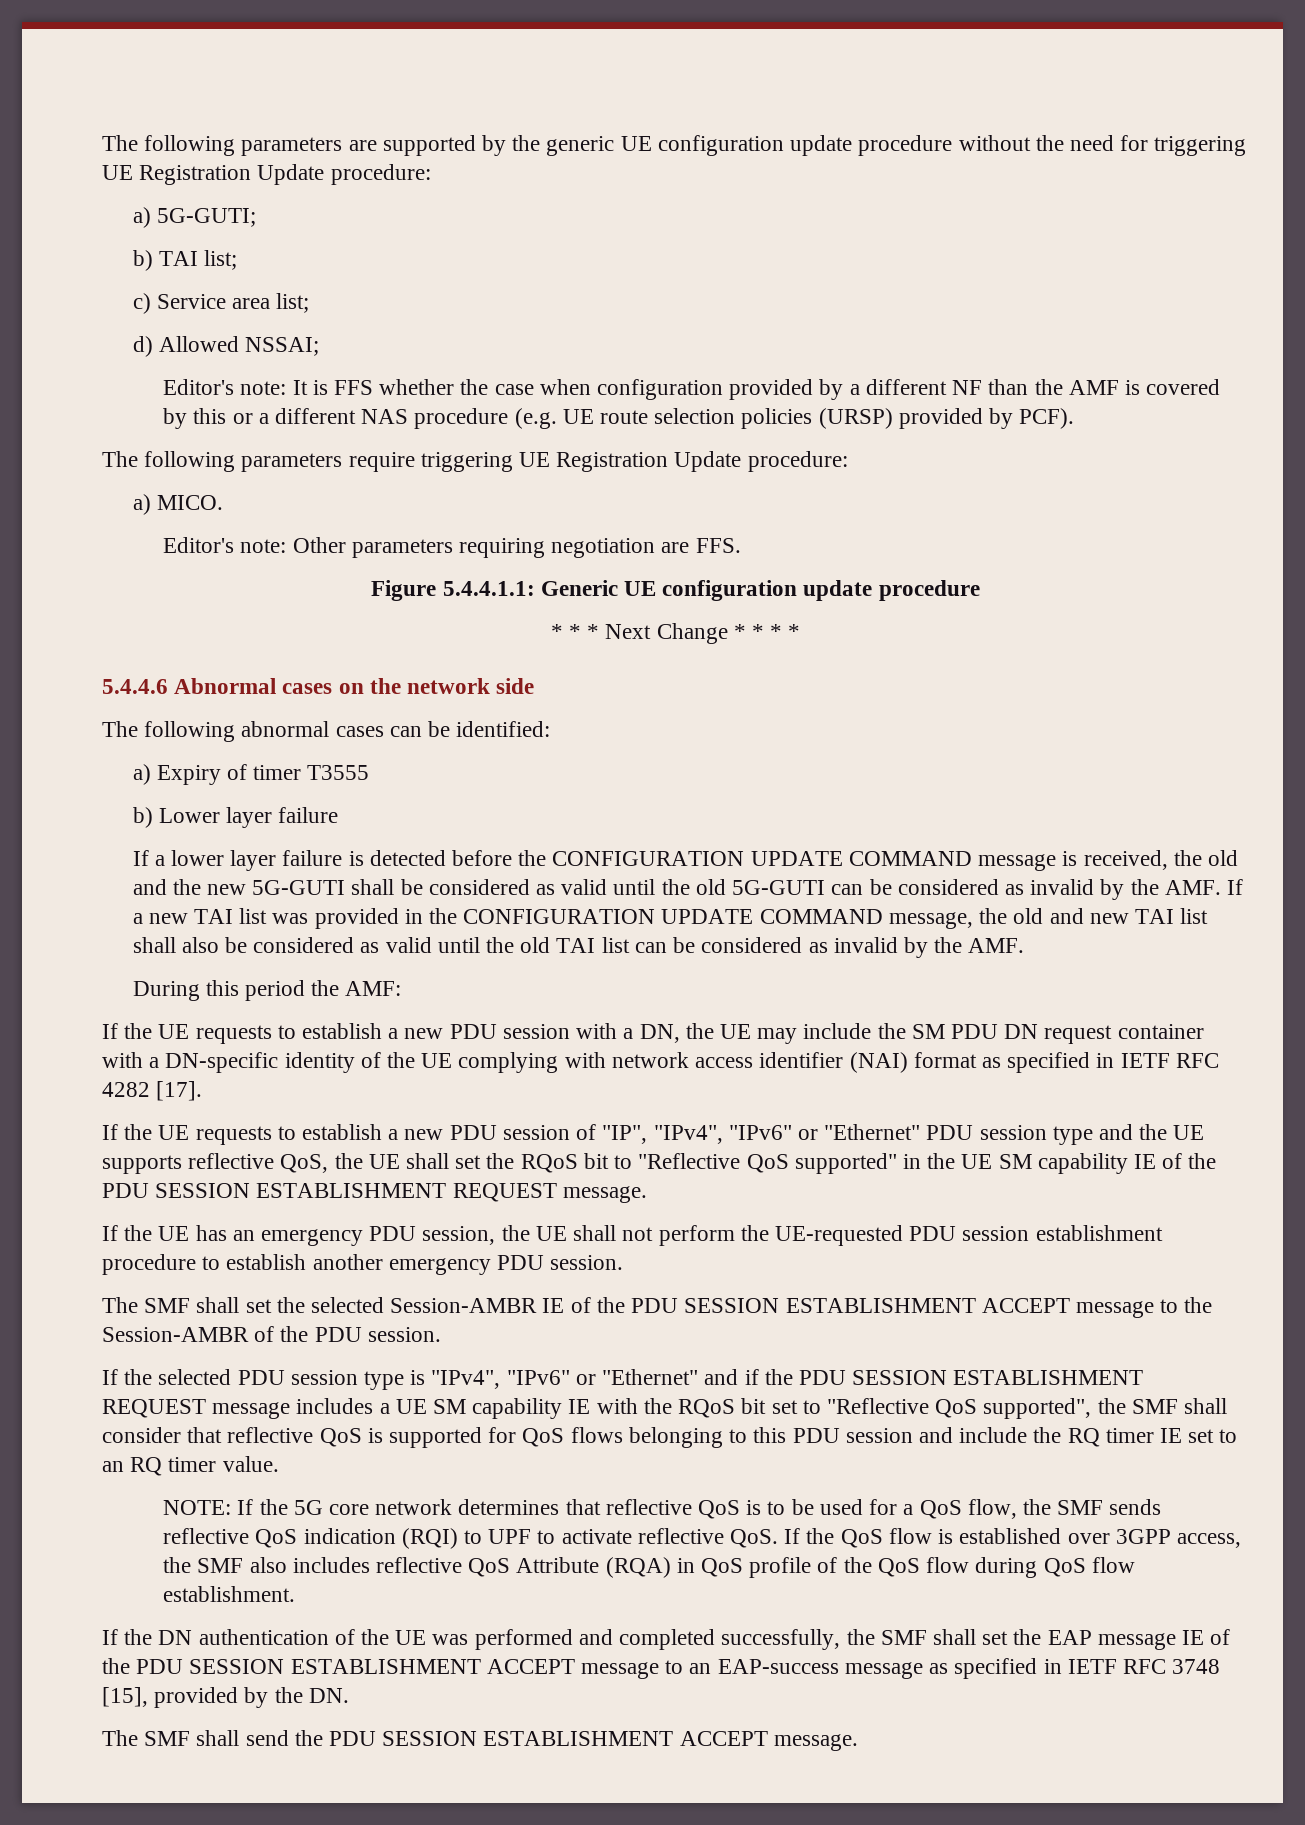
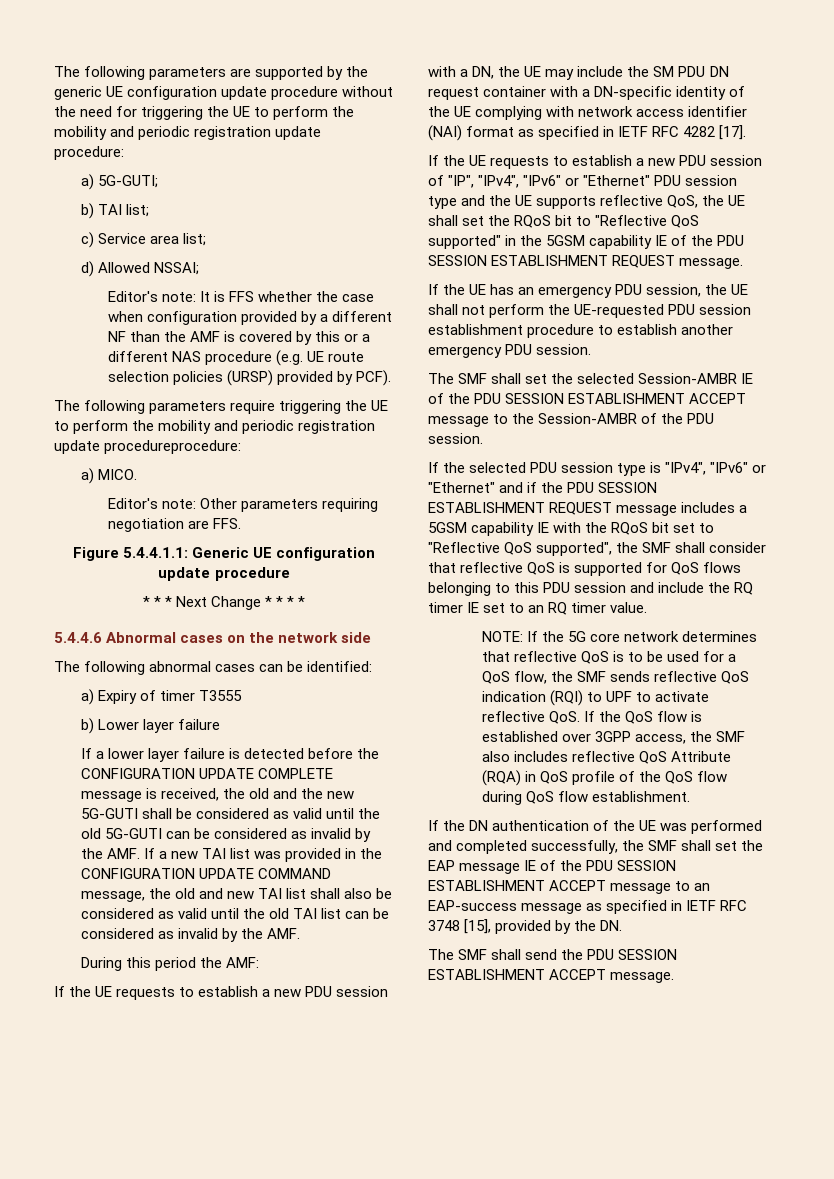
[102,164,325,185] UE Registration Update -> [207,106,355,120] [54,126,322,140] the UE to perform the mobility and periodic registration update
[519,451,848,472] UE Registration Update procedure: -> [345,400,389,411] [54,420,376,434] [54,440,242,454] the UE to perform the mobility and periodic registration update procedureprocedure:
[848,851,972,866] COMMAND -> [257,768,333,779] COMPLETE
[961,1154,1032,1169] UE SM -> [546,235,586,246] 5GSM
[395,1399,467,1414] UE SM -> [428,522,467,533] 5GSM

